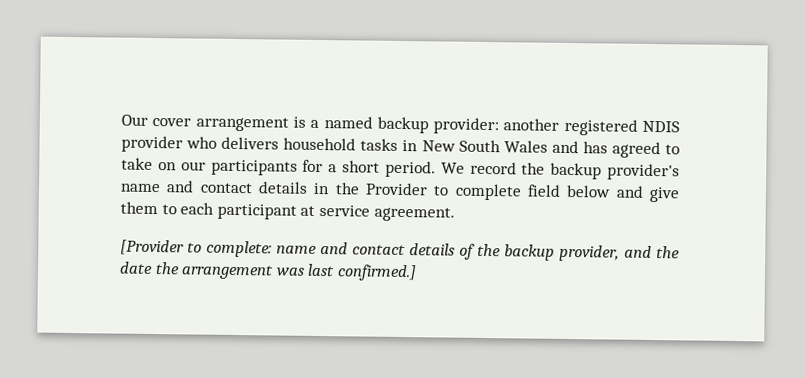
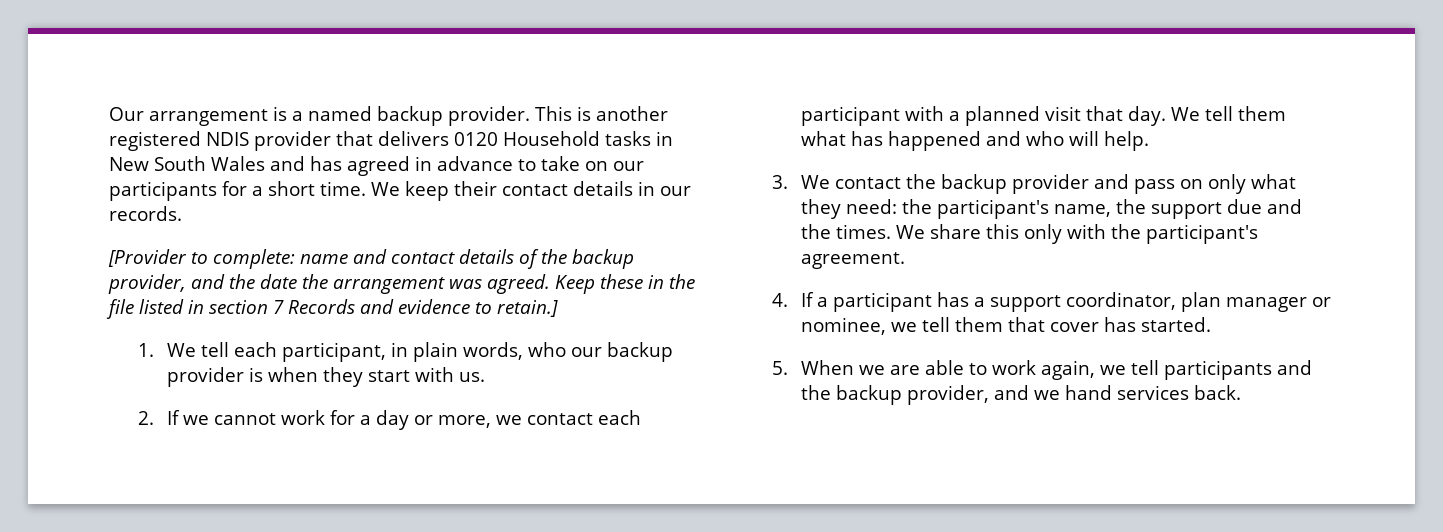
[152,117,192,127] cover -> (144, 114) none
[433,117,500,135] provider: -> [448,106,591,126] provider. This is
[186,136,357,151] who delivers household -> [336,131,600,146] that delivers 0120 Household
(661, 150) none -> [415,156,513,171] in advance
[384,160,680,181] [120,180,680,203] [120,201,455,222] period. We record the backup provider's name and contact details in the Provider to complete field below and give them to each participant at service agreement. -> [320,181,691,201] [109,206,182,221] time. We keep their contact details in our records.
[307,263,417,282] last confirmed.] -> [487,274,695,294] [106,299,558,319] [138,342,674,362] [167,367,486,387] [138,410,642,430] [801,106,1287,126] [801,131,1150,151] [772,174,1297,194] [801,199,1303,219] [801,224,1259,244] [801,252,906,269] [772,292,1332,312] [801,317,1212,335] [772,360,1313,380] [801,385,1242,405] agreed. Keep these in the file listed in section 7 Records and evidence to retain.] // 1. We tell each participant, in plain words, who our backup provider is when they start with us. // 2. If we cannot work for a day or more, we contact each participant with a planned visit that day. We tell them what has happened and who will help. // 3. We contact the backup provider and pass on only what they need: the participant's name, the support due and the times. We share this only with the participant's agreement. // 4. If a participant has a support coordinator, plan manager or nominee, we tell them that cover has started. // 5. When we are able to work again, we tell participants and the backup provider, and we hand services back.

